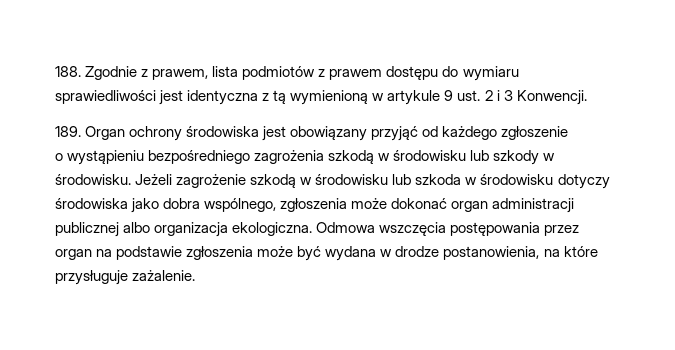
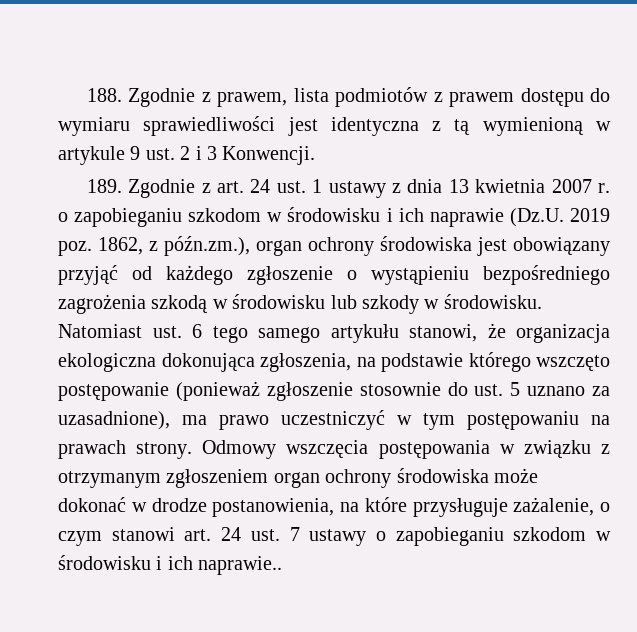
[85,126,126,140] Organ -> [128,179,611,198] [58,207,610,227] [58,236,302,256] Zgodnie z art. 24 ust. 1 ustawy z dnia 13 kwietnia 2007 r. o zapobieganiu szkodom w środowisku i ich naprawie (Dz.U. 2019 poz. 1862, z późn.zm.), organ
(569, 133) // -> (333, 275) none
[135,174,610,189] [55,198,575,213] [55,222,580,237] [55,246,377,261] Jeżeli zagrożenie szkodą w środowisku lub szkoda w środowisku dotyczy środowiska jako dobra wspólnego, zgłoszenia może dokonać organ administracji publicznej albo organizacja ekologiczna. Odmowa wszczęcia postępowania przez organ na podstawie zgłoszenia może być wydana -> [58,323,610,343] [58,352,610,372] [58,381,610,401] [58,410,610,430] [58,440,610,459] [58,468,538,488] [58,497,126,512] Natomiast ust. 6 tego samego artykułu stanowi, że organizacja ekologiczna dokonująca zgłoszenia, na podstawie którego wszczęto postępowanie (ponieważ zgłoszenie stosownie do ust. 5 uznano za uzasadnione), ma prawo uczestniczyć w tym postępowaniu na prawach strony. Odmowy wszczęcia postępowania w związku z otrzymanym zgłoszeniem organ ochrony środowiska może dokonać
[132,270,196,281] zażalenie. -> [513,497,610,516] [58,527,611,546] [58,555,283,575] zażalenie, o czym stanowi art. 24 ust. 7 ustawy o zapobieganiu szkodom w środowisku i ich naprawie..

